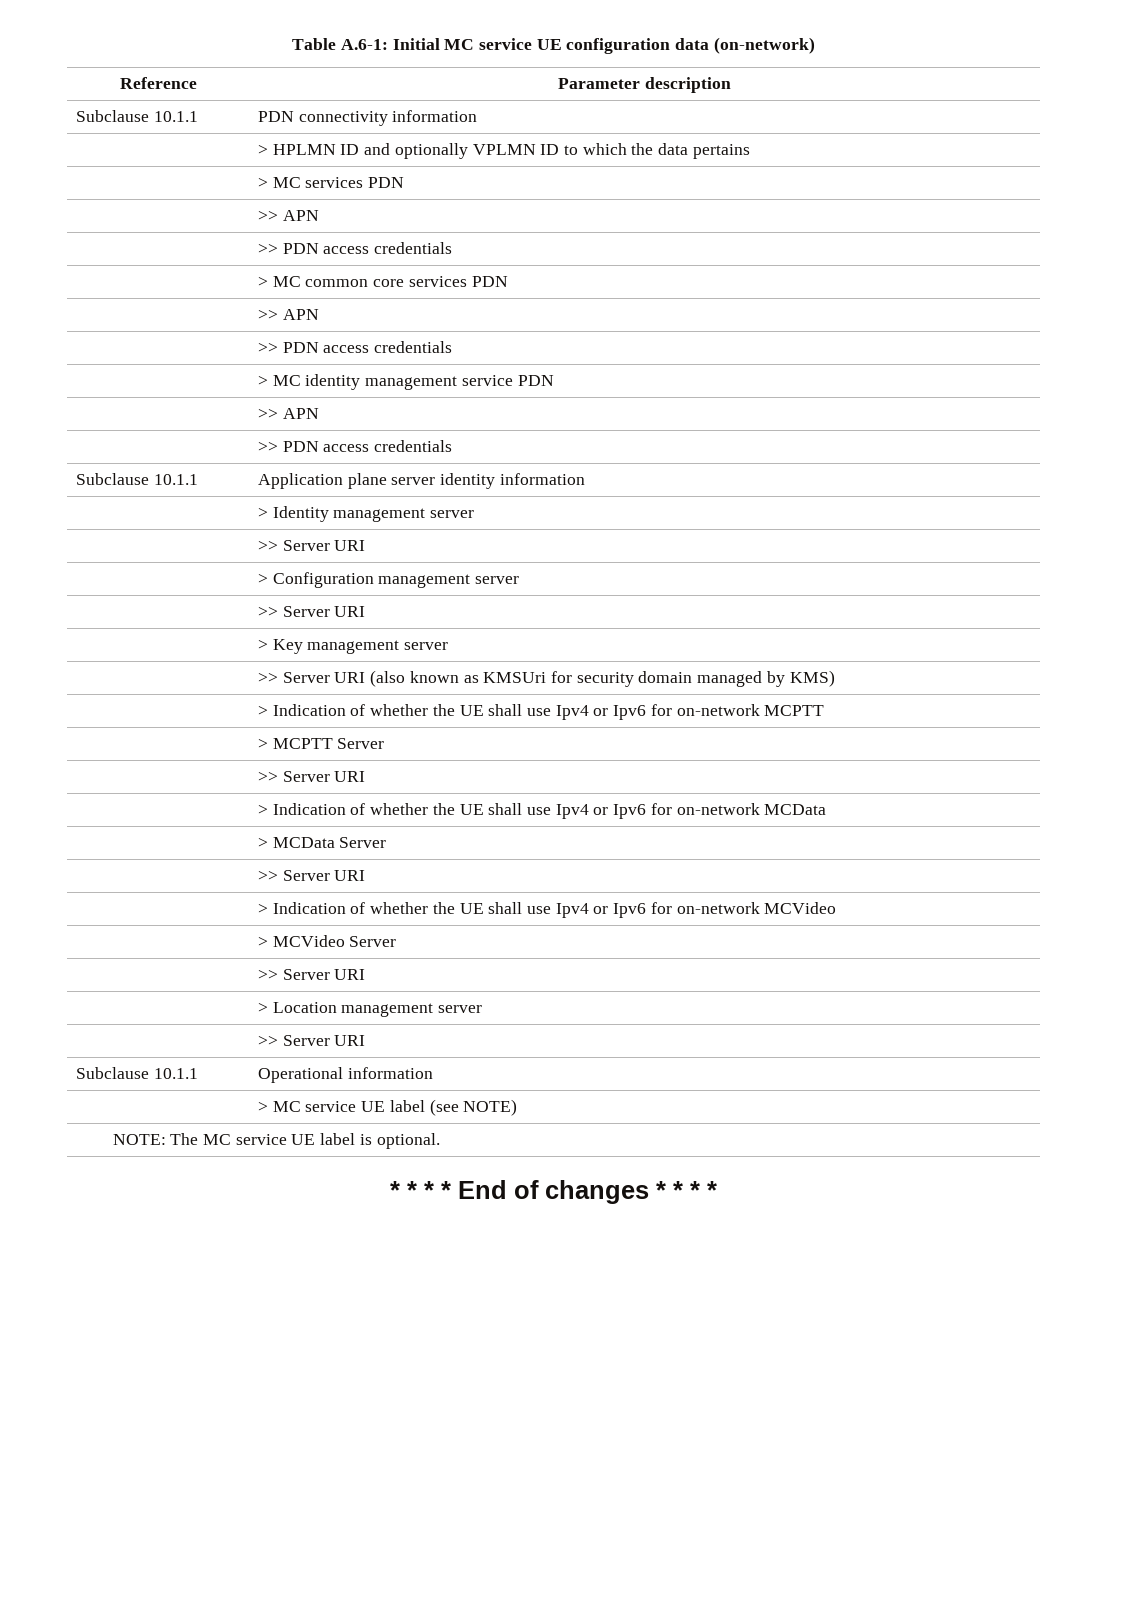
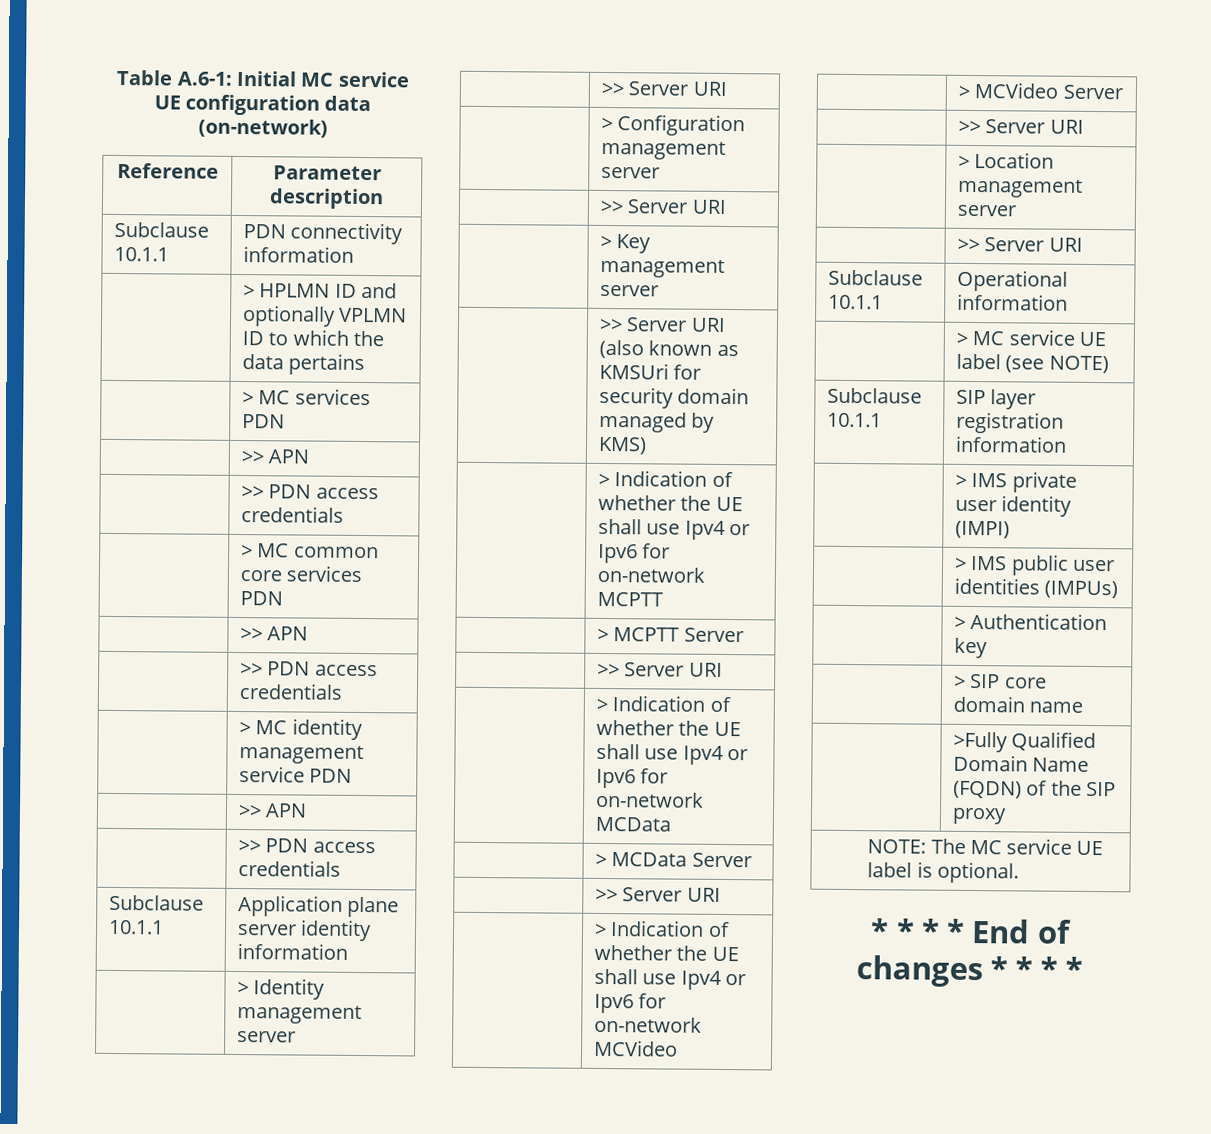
(518, 1107) none -> [827,387,923,404] [827,412,883,428] [956,389,1037,410] [956,411,1065,434] [955,435,1068,453] [955,471,1077,493] [955,495,1073,517] [955,520,1011,539] [954,554,1116,576] [954,577,1119,599] [954,612,1108,631] [954,637,989,659] [954,673,1047,689] [953,695,1084,713] [953,731,1097,753] [953,754,1090,772] [953,780,1117,799] [952,807,1008,825] // Subclause 10.1.1 | SIP layer registration information // | > IMS private user identity (IMPI) // | > IMS public user identities (IMPUs) // | > Authentication key // | > SIP core domain name // | >Fully Qualified Domain Name (FQDN) of the SIP proxy

